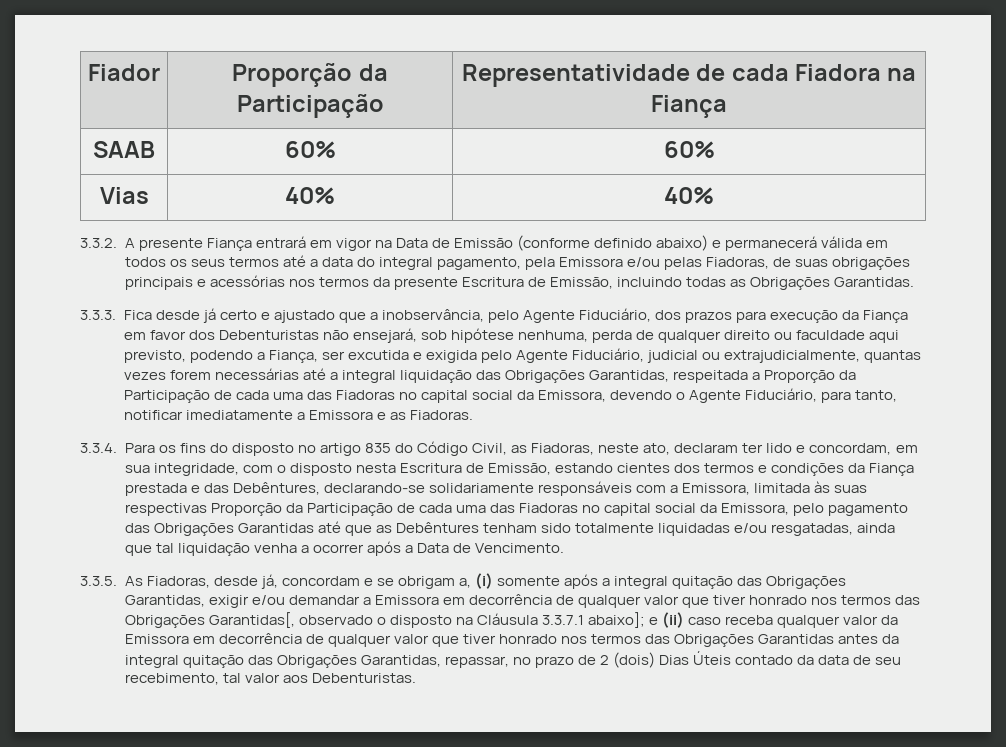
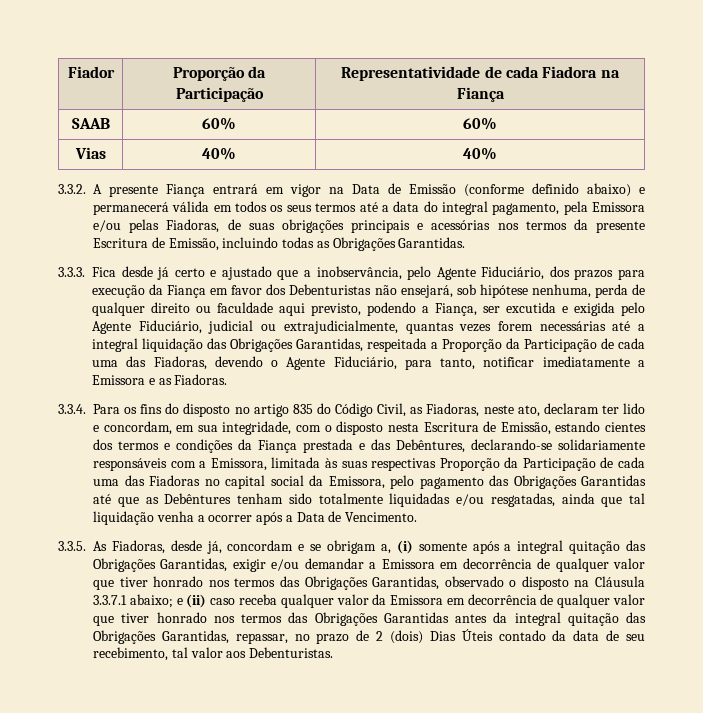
[335,390,607,403] Fiadoras no capital social da Emissora, -> [153,356,207,370] Fiadoras,
[208,612,295,628] Garantidas[, -> [372,576,440,590] Garantidas,
[587,612,645,628] abaixo]; -> [129,594,173,608] abaixo;

